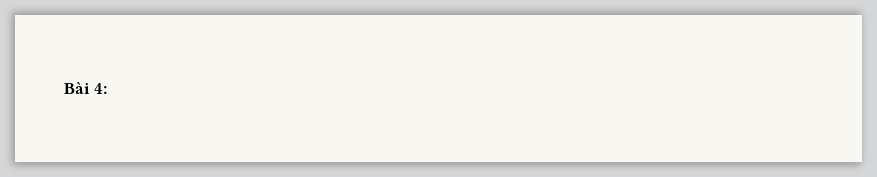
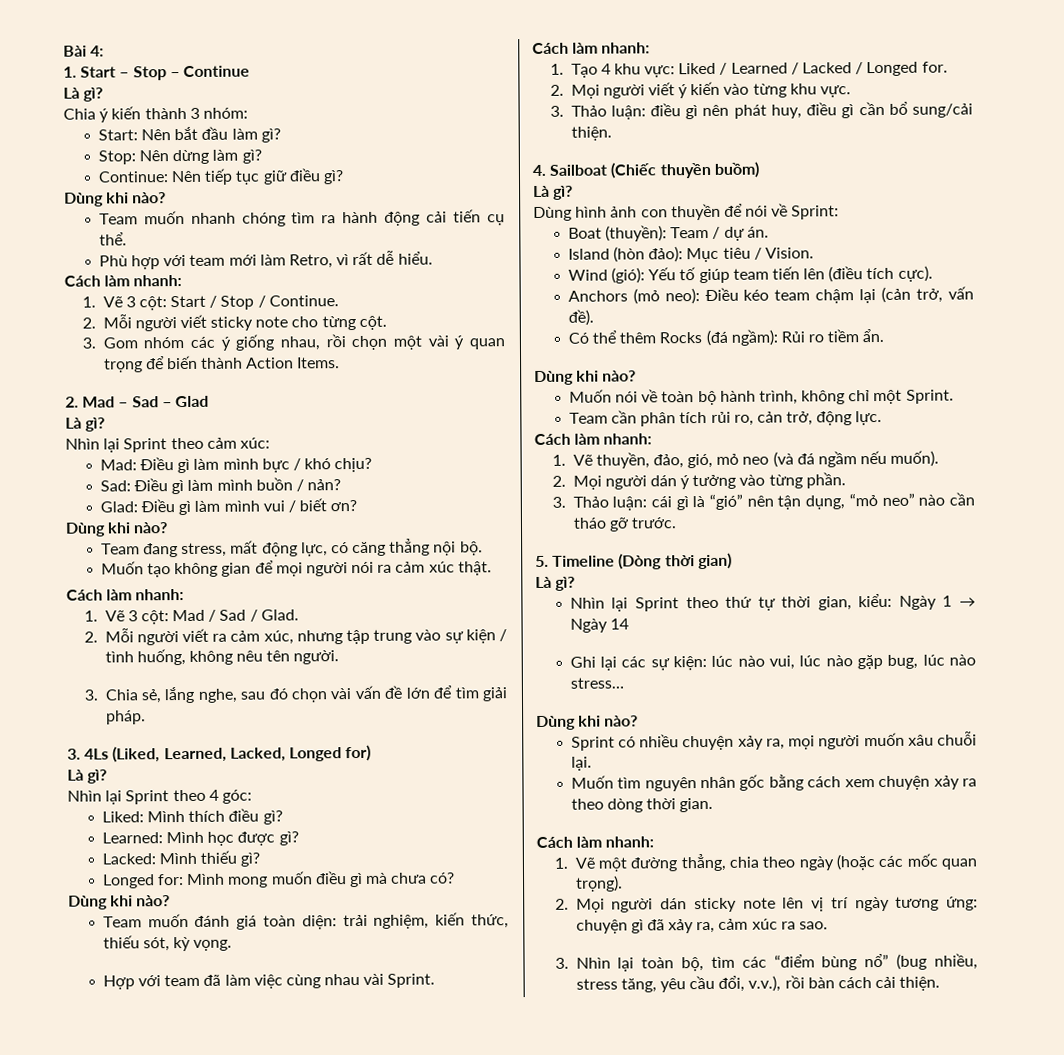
(107, 88) none -> [63,65,250,81] [63,87,104,102] [63,106,248,123] [97,126,281,143] [97,149,262,165] [97,168,344,185] [64,192,167,207] [98,209,505,227] [98,232,127,246] [98,250,433,270] [64,275,183,287] [81,295,339,311] [81,314,387,332] [81,334,506,351] [103,355,341,373] [65,395,209,408] [65,417,106,432] [65,437,270,453] [99,457,373,474] [99,477,342,495] [99,498,358,516] [65,522,169,537] [100,538,483,558] [100,560,492,578] [66,589,185,601] [83,609,299,625] [83,628,507,646] [104,648,340,666] [83,685,508,704] [105,710,146,725] [67,744,372,763] [67,769,108,784] [67,789,252,805] [101,808,283,825] [101,831,299,846] [101,850,261,867] [101,871,456,889] [68,895,171,910] [102,912,509,930] [102,935,233,952] [102,973,436,990] [532,42,651,54] [549,61,948,78] [549,81,851,99] [549,101,973,120] [570,126,612,141] [532,161,759,179] [533,185,574,200] [533,203,840,221] [567,225,769,242] [567,246,814,263] [567,265,933,284] [567,286,974,305] [567,309,594,326] [567,328,885,346] [534,370,637,385] [568,389,954,406] [568,410,883,427] [534,433,653,445] [551,450,940,469] [551,472,846,490] [551,492,975,511] [572,517,677,532] [535,552,732,570] [535,576,576,591] [569,593,976,612] [569,618,629,633] [569,654,976,671] [569,677,624,689] [536,715,639,730] [570,731,978,751] [570,756,592,771] [570,774,977,792] [570,797,714,813] [536,836,655,848] [553,853,977,872] [575,875,623,892] [554,896,978,913] [575,918,828,934] [554,953,978,972] [575,975,941,993] // 1. Start – Stop – Continue // Là gì? // Chia ý kiến thành 3 nhóm: // Start: Nên bắt đầu làm gì? // Stop: Nên dừng làm gì? // Continue: Nên tiếp tục giữ điều gì? // Dùng khi nào? // Team muốn nhanh chóng tìm ra hành động cải tiến cụ thể. // Phù hợp với team mới làm Retro, vì rất dễ hiểu. // Cách làm nhanh: // 1. Vẽ 3 cột: Start / Stop / Continue. // 2. Mỗi người viết sticky note cho từng cột. // 3. Gom nhóm các ý giống nhau, rồi chọn một vài ý quan trọng để biến thành Action Items. // 2. Mad – Sad – Glad // Là gì? // Nhìn lại Sprint theo cảm xúc: // Mad: Điều gì làm mình bực / khó chịu? // Sad: Điều gì làm mình buồn / nản? // Glad: Điều gì làm mình vui / biết ơn? // Dùng khi nào? // Team đang stress, mất động lực, có căng thẳng nội bộ. // Muốn tạo không gian để mọi người nói ra cảm xúc thật. // Cách làm nhanh: // 1. Vẽ 3 cột: Mad / Sad / Glad. // 2. Mỗi người viết ra cảm xúc, nhưng tập trung vào sự kiện / tình huống, không nêu tên người. // 3. Chia sẻ, lắng nghe, sau đó chọn vài vấn đề lớn để tìm giải pháp. // 3. 4Ls (Liked, Learned, Lacked, Longed for) // Là gì? // Nhìn lại Sprint theo 4 góc: // Liked: Mình thích điều gì? // Learned: Mình học được gì? // Lacked: Mình thiếu gì? // Longed for: Mình mong muốn điều gì mà chưa có? // Dùng khi nào? // Team muốn đánh giá toàn diện: trải nghiệm, kiến thức, thiếu sót, kỳ vọng. // Hợp với team đã làm việc cùng nhau vài Sprint. // Cách làm nhanh: // 1. Tạo 4 khu vực: Liked / Learned / Lacked / Longed for. // 2. Mọi người viết ý kiến vào từng khu vực. // 3. Thảo luận: điều gì nên phát huy, điều gì cần bổ sung/cải thiện. // 4. Sailboat (Chiếc thuyền buồm) // Là gì? // Dùng hình ảnh con thuyền để nói về Sprint: // Boat (thuyền): Team / dự án. // Island (hòn đảo): Mục tiêu / Vision. // Wind (gió): Yếu tố giúp team tiến lên (điều tích cực). // Anchors (mỏ neo): Điều kéo team chậm lại (cản trở, vấn đề). // Có thể thêm Rocks (đá ngầm): Rủi ro tiềm ẩn. // Dùng khi nào? // Muốn nói về toàn bộ hành trình, không chỉ một Sprint. // Team cần phân tích rủi ro, cản trở, động lực. // Cách làm nhanh: // 1. Vẽ thuyền, đảo, gió, mỏ neo (và đá ngầm nếu muốn). // 2. Mọi người dán ý tưởng vào từng phần. // 3. Thảo luận: cái gì là “gió” nên tận dụng, “mỏ neo” nào cần tháo gỡ trước. // 5. Timeline (Dòng thời gian) // Là gì? // Nhìn lại Sprint theo thứ tự thời gian, kiểu: Ngày 1 → Ngày 14 // Ghi lại các sự kiện: lúc nào vui, lúc nào gặp bug, lúc nào stress… // Dùng khi nào? // Sprint có nhiều chuyện xảy ra, mọi người muốn xâu chuỗi lại. // Muốn tìm nguyên nhân gốc bằng cách xem chuyện xảy ra theo dòng thời gian. // Cách làm nhanh: // 1. Vẽ một đường thẳng, chia theo ngày (hoặc các mốc quan trọng). // 2. Mọi người dán sticky note lên vị trí ngày tương ứng: chuyện gì đã xảy ra, cảm xúc ra sao. // 3. Nhìn lại toàn bộ, tìm các “điểm bùng nổ” (bug nhiều, stress tăng, yêu cầu đổi, v.v.), rồi bàn cách cải thiện.

